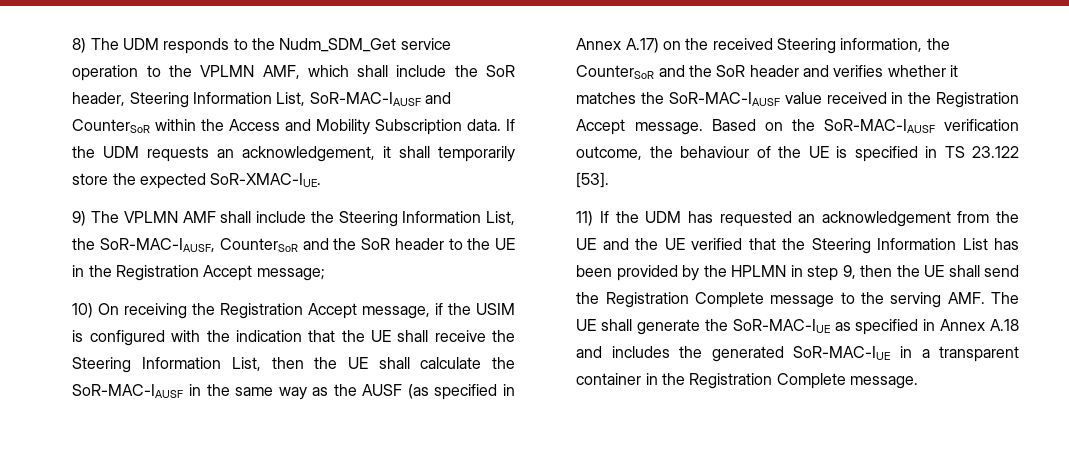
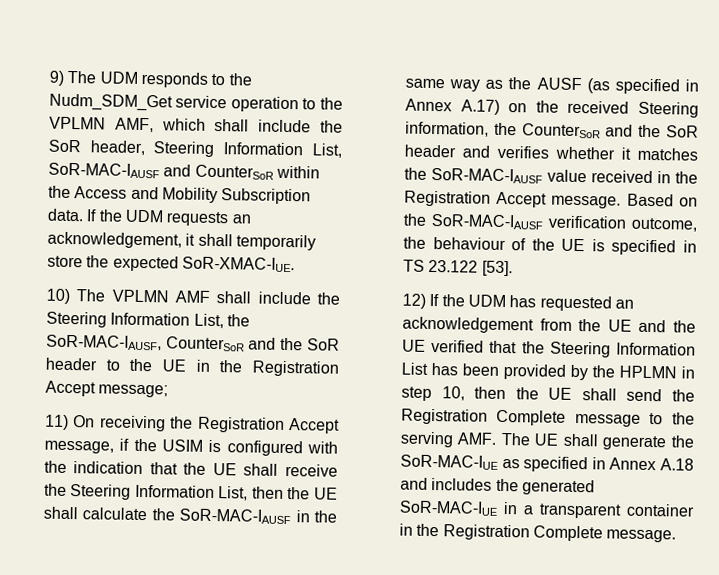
[72,38,87,53] 8) -> [48,70,64,86] 9)
[72,211,87,226] 9) -> [45,288,70,305] 10)
[72,303,94,318] 10) -> [44,414,69,430] 11)
[576,211,594,226] 11) -> [401,293,426,309] 12)
[842,265,856,279] 9, -> [441,386,465,401] 10,

